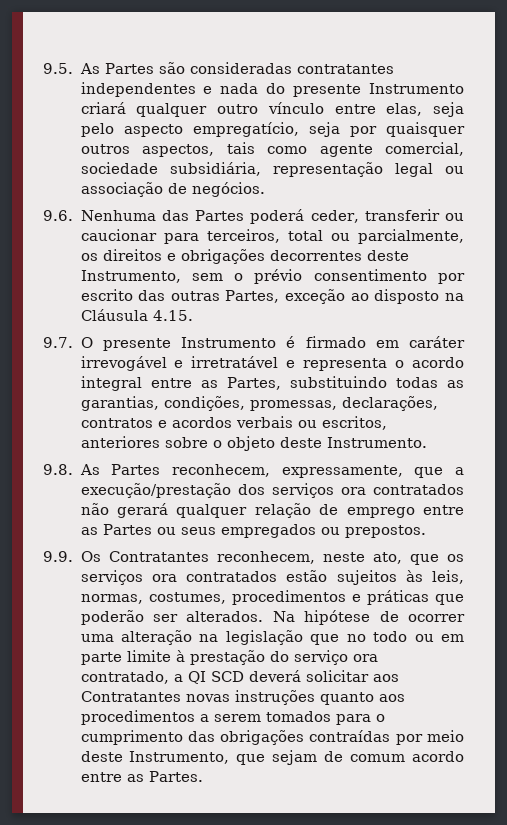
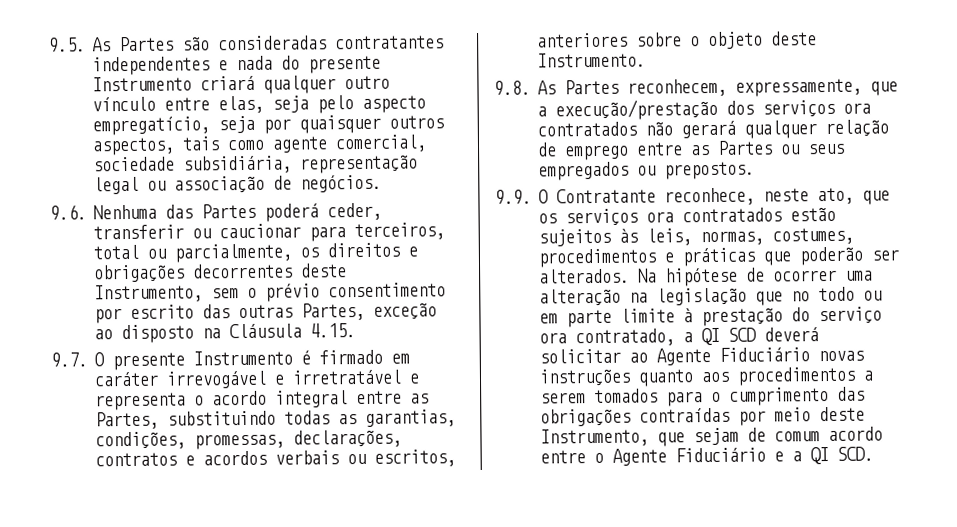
[80,551,315,564] Os Contratantes reconhecem, -> [538,187,755,206] O Contratante reconhece,
[372,674,399,682] [80,691,181,702] aos Contratantes -> [629,347,810,366] ao Agente Fiduciário
[126,771,203,782] as Partes. -> [594,446,874,466] o Agente Fiduciário e a QI SCD.

